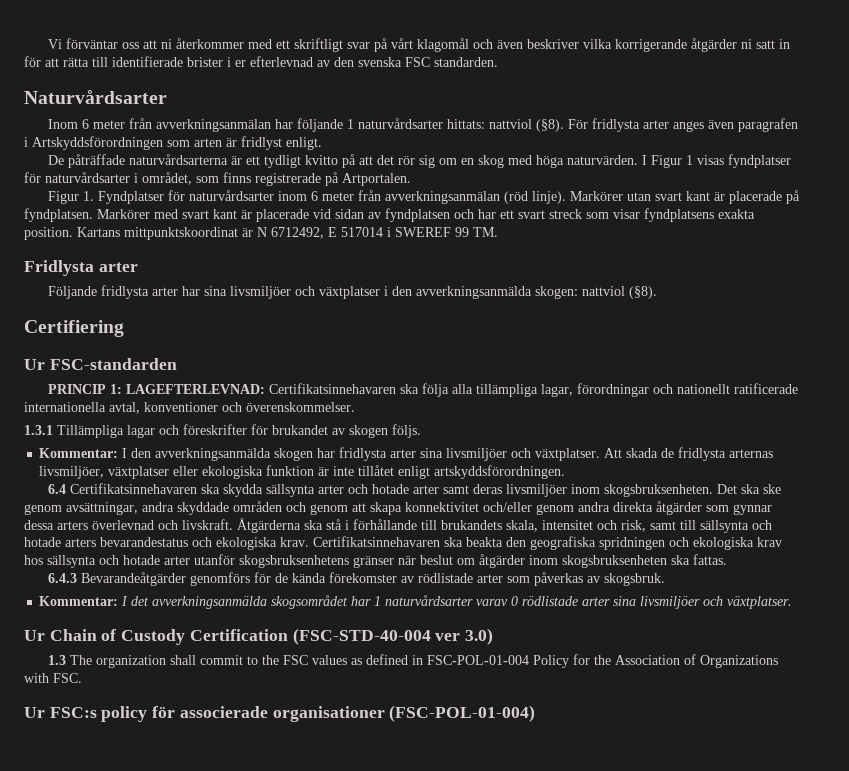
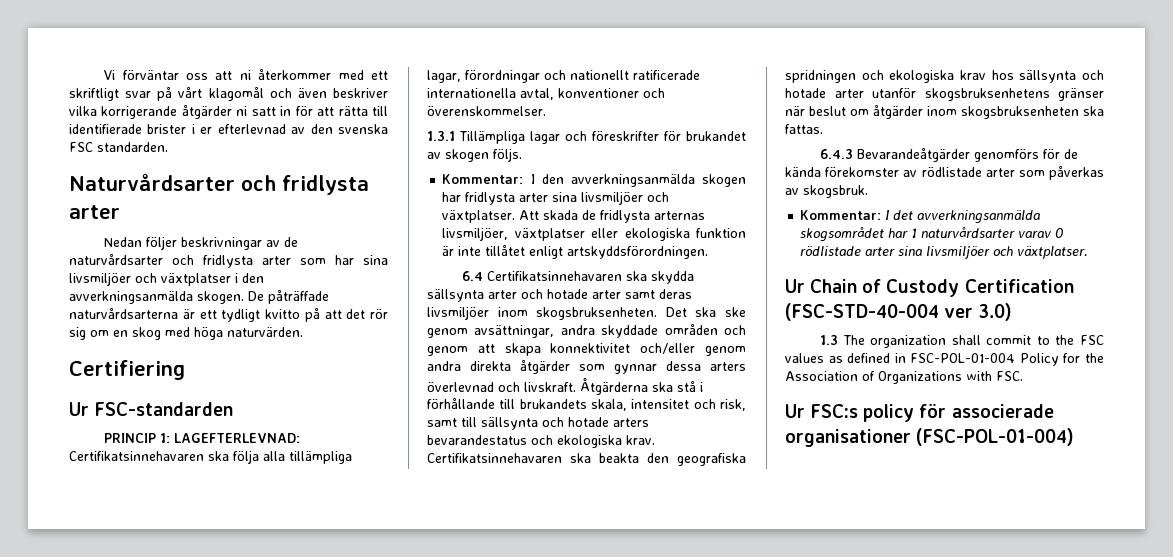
[47,118,798,132] [24,136,322,150] // Inom 6 meter från avverkningsanmälan har följande 1 naturvårdsarter hittats: nattviol (§8). För fridlysta arter anges även paragrafen i Artskyddsförordningen som arten är fridlyst enligt. // -> [241,175,369,195] [69,205,120,219] [104,236,299,250] [69,253,388,268] [69,272,264,286] [69,291,244,304] och fridlysta arter // Nedan följer beskrivningar av de naturvårdsarter och fridlysta arter som har sina livsmiljöer och växtplatser i den avverkningsanmälda skogen.
[641,154,791,168] [24,172,411,186] [47,190,800,204] [24,208,755,222] [24,227,498,240] [24,260,138,276] [47,285,657,299] I Figur 1 visas fyndplatser för naturvårdsarter i området, som finns registrerade på Artportalen. // Figur 1. Fyndplatser för naturvårdsarter inom 6 meter från avverkningsanmälan (röd linje). Markörer utan svart kant är placerade på fyndplatsen. Markörer med svart kant är placerade vid sidan av fyndplatsen och har ett svart streck som visar fyndplatsens exakta position. Kartans mittpunktskoordinat är N 6712492, E 517014 i SWEREF 99 TM. // Fridlysta arter // Följande fridlysta arter har sina livsmiljöer och växtplatser i den avverkningsanmälda skogen: nattviol (§8). -> (303, 332) none

